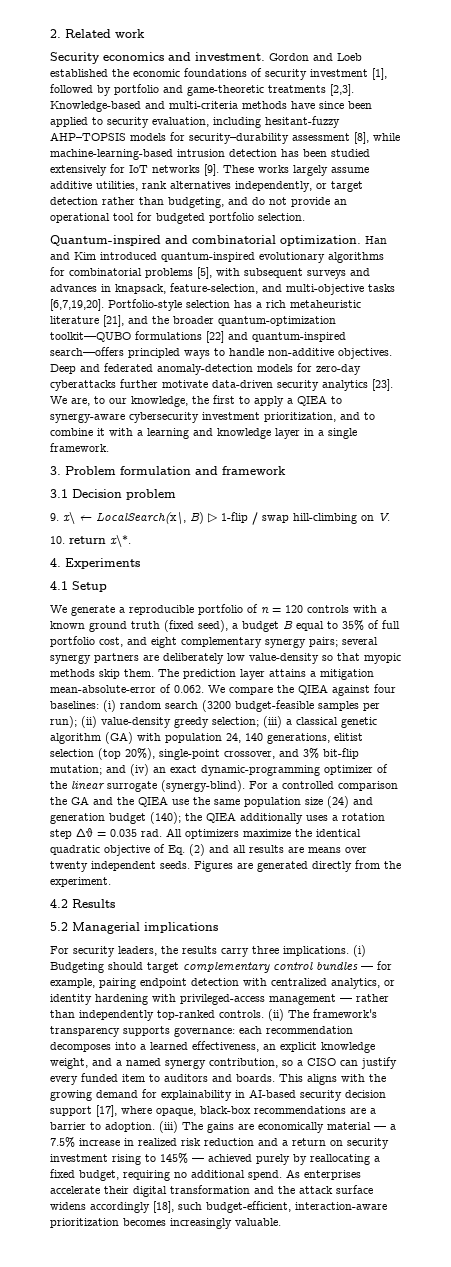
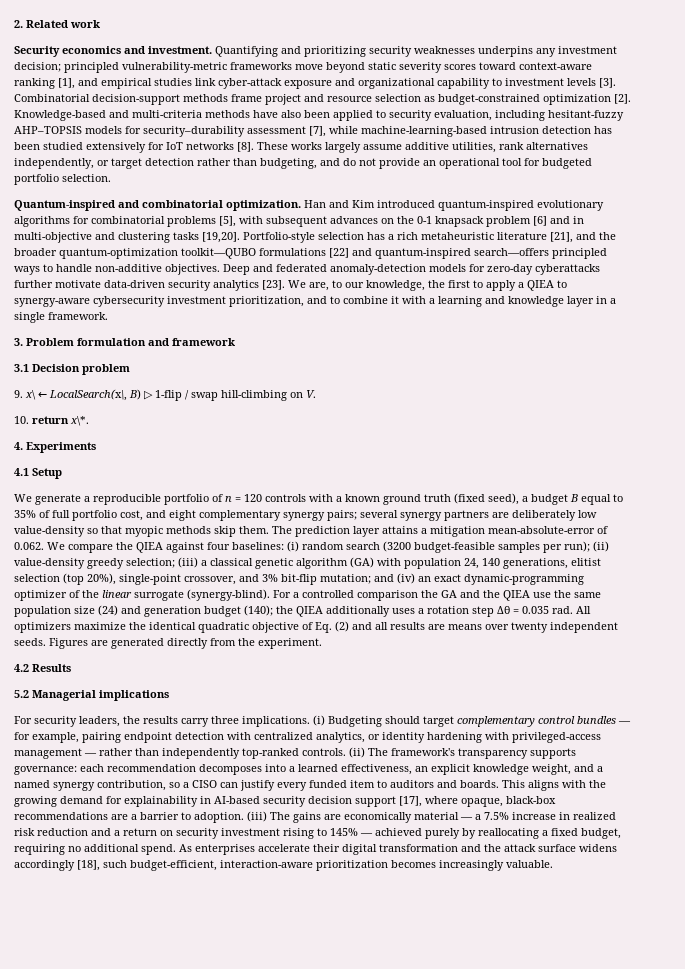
[269,53,362,61] [50,68,387,80] [50,84,354,96] Gordon and Loeb established the economic foundations of security investment [1], followed by portfolio and game-theoretic treatments [2,3]. -> [215,46,617,57] [14,62,592,73] [14,78,616,89] [14,94,631,105] Quantifying and prioritizing security weaknesses underpins any investment decision; principled vulnerability-metric frameworks move beyond static severity scores toward context-aware ranking [1], and empirical studies link cyber-attack exposure and organizational capability to investment levels [3]. Combinatorial decision-support methods frame project and resource selection as budget-constrained optimization [2].
[319,101,344,109] since -> [281,110,301,118] also
[354,132,369,144] [8], -> [309,126,326,137] [7],
[204,164,219,176] [9]. -> [237,142,254,152] [8].
[307,268,370,279] [50,283,395,295] [50,299,104,311] surveys and advances in knapsack, feature-selection, and multi-objective tasks [6,7,19,20]. -> [330,216,584,227] [14,232,240,243] advances on the 0-1 knapsack problem [6] and in multi-objective and clustering tasks [19,20].

